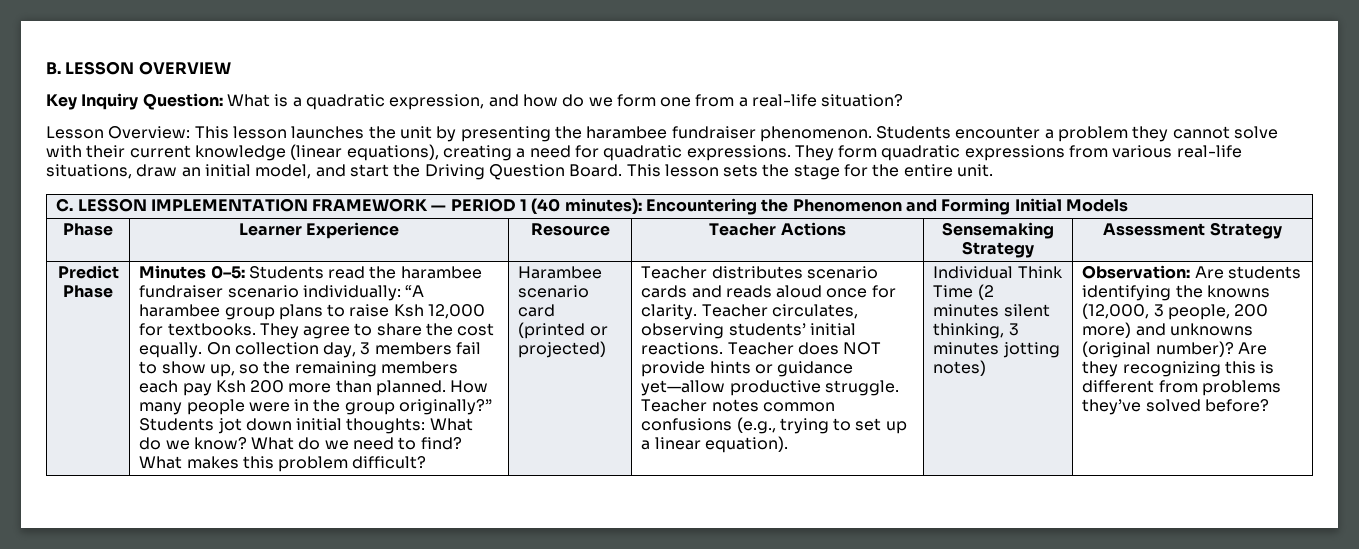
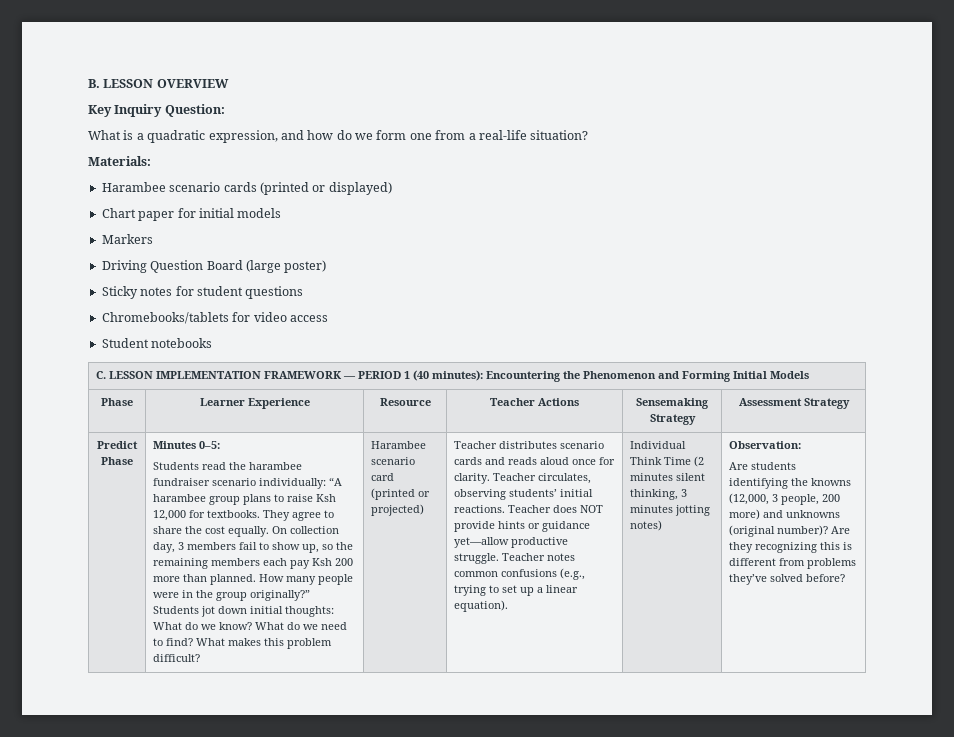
(223, 101) none -> (225, 110) //
[46,126,1279,142] [46,144,1242,161] [46,164,994,180] Lesson Overview: This lesson launches the unit by presenting the harambee fundraiser phenomenon. Students encounter a problem they cannot solve with their current knowledge (linear equations), creating a need for quadratic expressions. They form quadratic expressions from various real-life situations, draw an initial model, and start the Driving Question Board. This lesson sets the stage for the entire unit. -> [88,156,151,166] [101,182,392,195] [101,208,282,221] [101,234,153,244] [101,260,327,273] [101,286,304,299] [101,312,328,324] [101,338,213,348] Materials: // Harambee scenario cards (printed or displayed) // Chart paper for initial models // Markers // Driving Question Board (large poster) // Sticky notes for student questions // Chromebooks/tablets for video access // Student notebooks
(245, 272) none -> (221, 445) //
(1191, 272) none -> (802, 445) //

